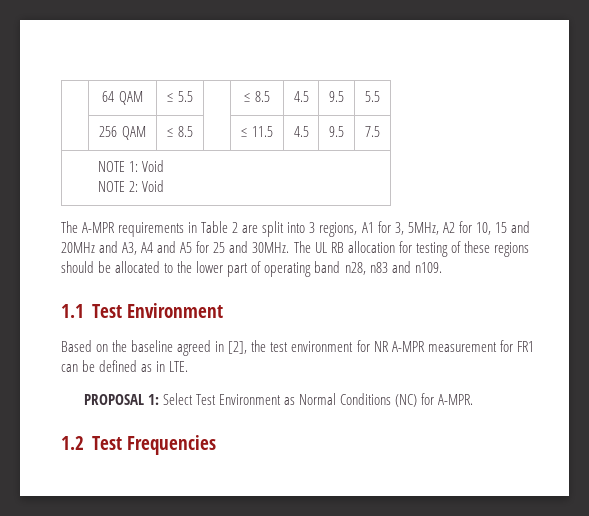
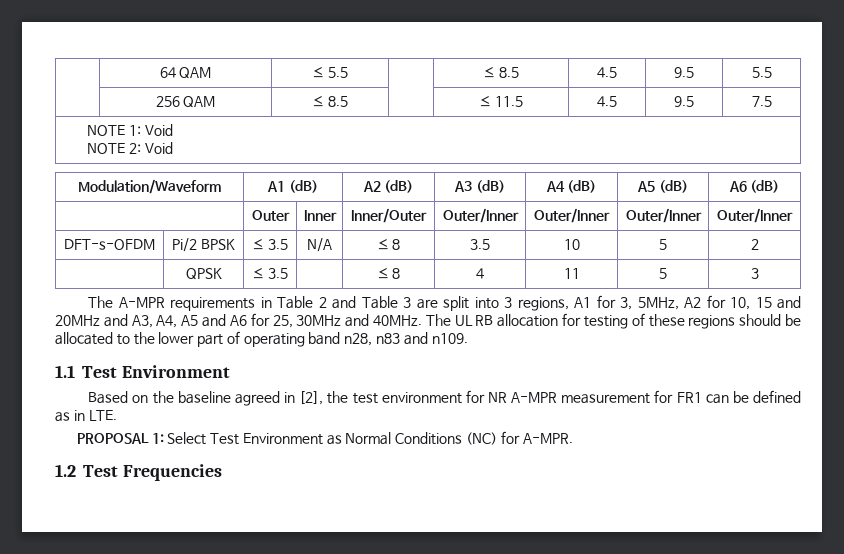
(165, 186) none -> [78,179,221,194] [267,180,318,193] [362,180,414,193] [454,180,505,193] [545,180,597,193] [637,180,688,193] [728,180,780,193] [251,210,290,221] [303,210,337,221] [351,208,427,223] [442,208,519,223] [534,208,610,223] [625,208,702,223] [717,208,793,223] [64,239,155,250] [172,238,235,252] [252,239,288,250] [307,238,332,252] [376,239,401,250] [470,239,490,250] [563,239,580,250] [659,239,667,250] [750,239,759,250] [185,268,222,280] [252,268,288,279] [376,268,401,279] [476,268,484,279] [563,268,580,279] [659,268,667,279] [750,268,759,279] // Modulation/Waveform | A1 (dB) | A2 (dB) | A3 (dB) | A4 (dB) | A5 (dB) | A6 (dB) // | Outer | Inner | Inner/Outer | Outer/Inner | Outer/Inner | Outer/Inner | Outer/Inner // DFT-s-OFDM | Pi/2 BPSK | ≤ 3.5 | N/A | ≤ 8 | 3.5 | 10 | 5 | 2 // | QPSK | ≤ 3.5 | | ≤ 8 | 4 | 11 | 5 | 3
(239, 227) none -> [332,296,412,309] and Table 3
[141,241,290,253] A4 and A5 for 25 and 30MHz. -> [156,313,422,328] A4, A5 and A6 for 25, 30MHz and 40MHz.

